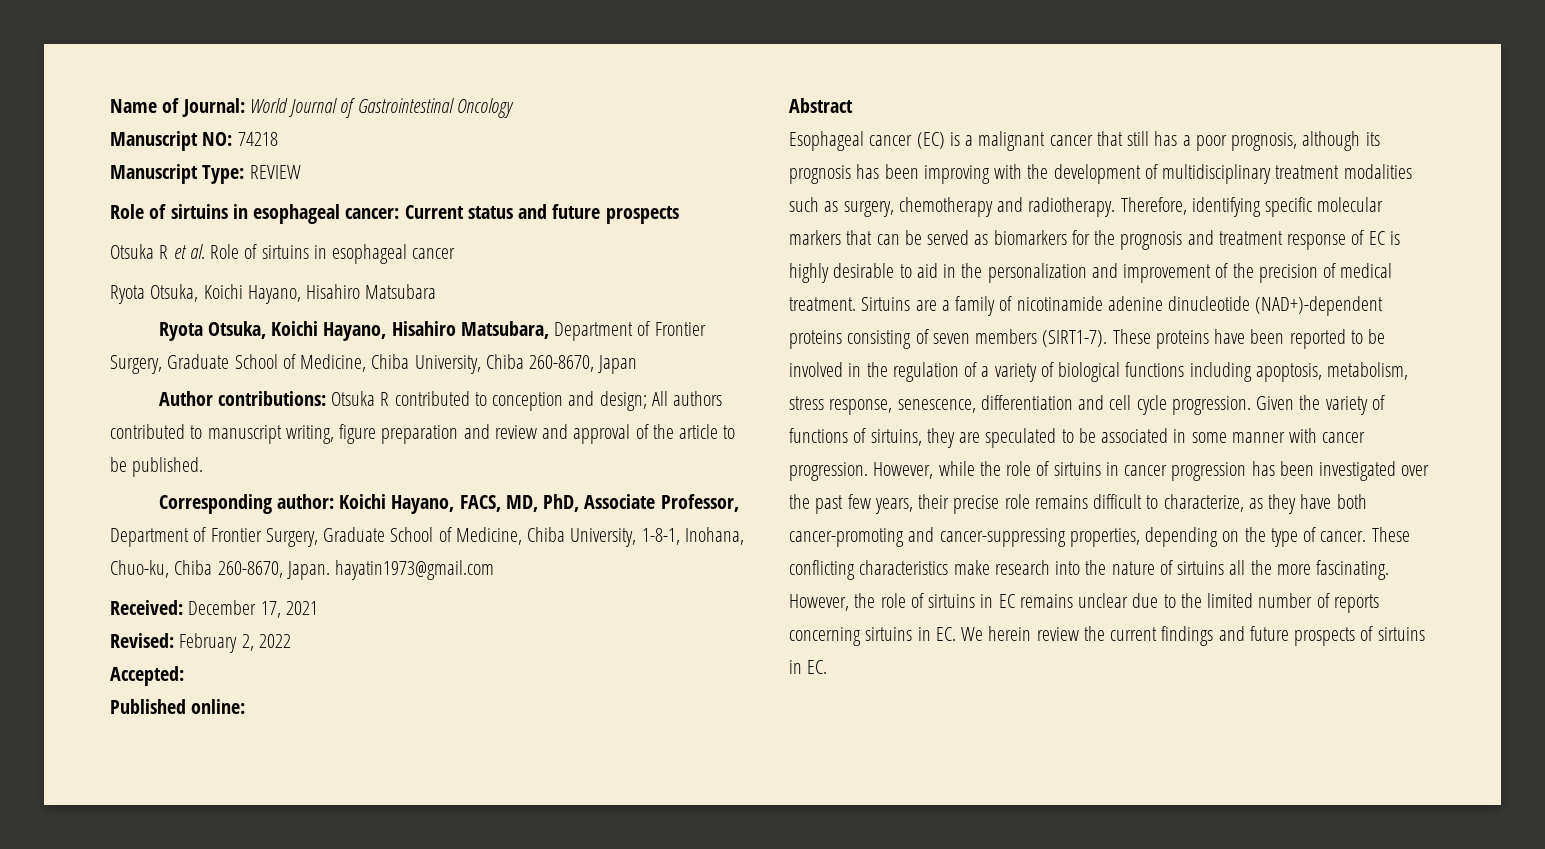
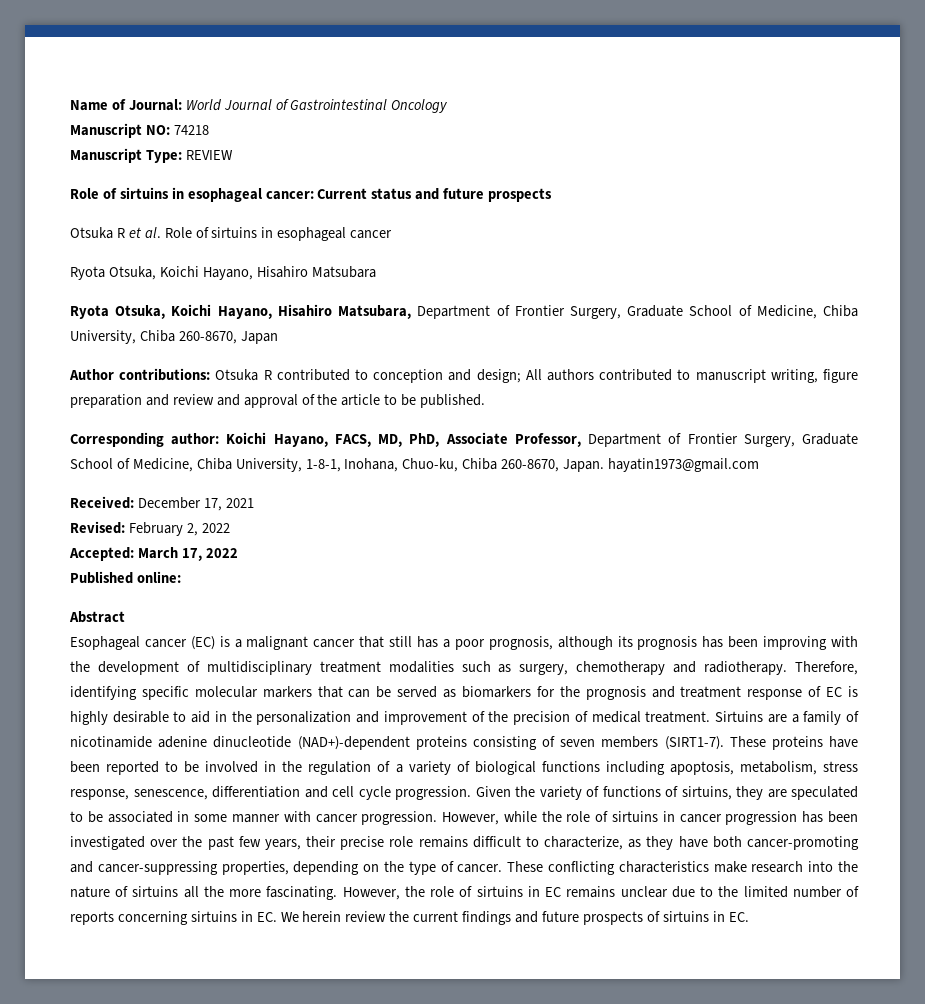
(184, 676) none -> [137,547,238,561] March 17, 2022

